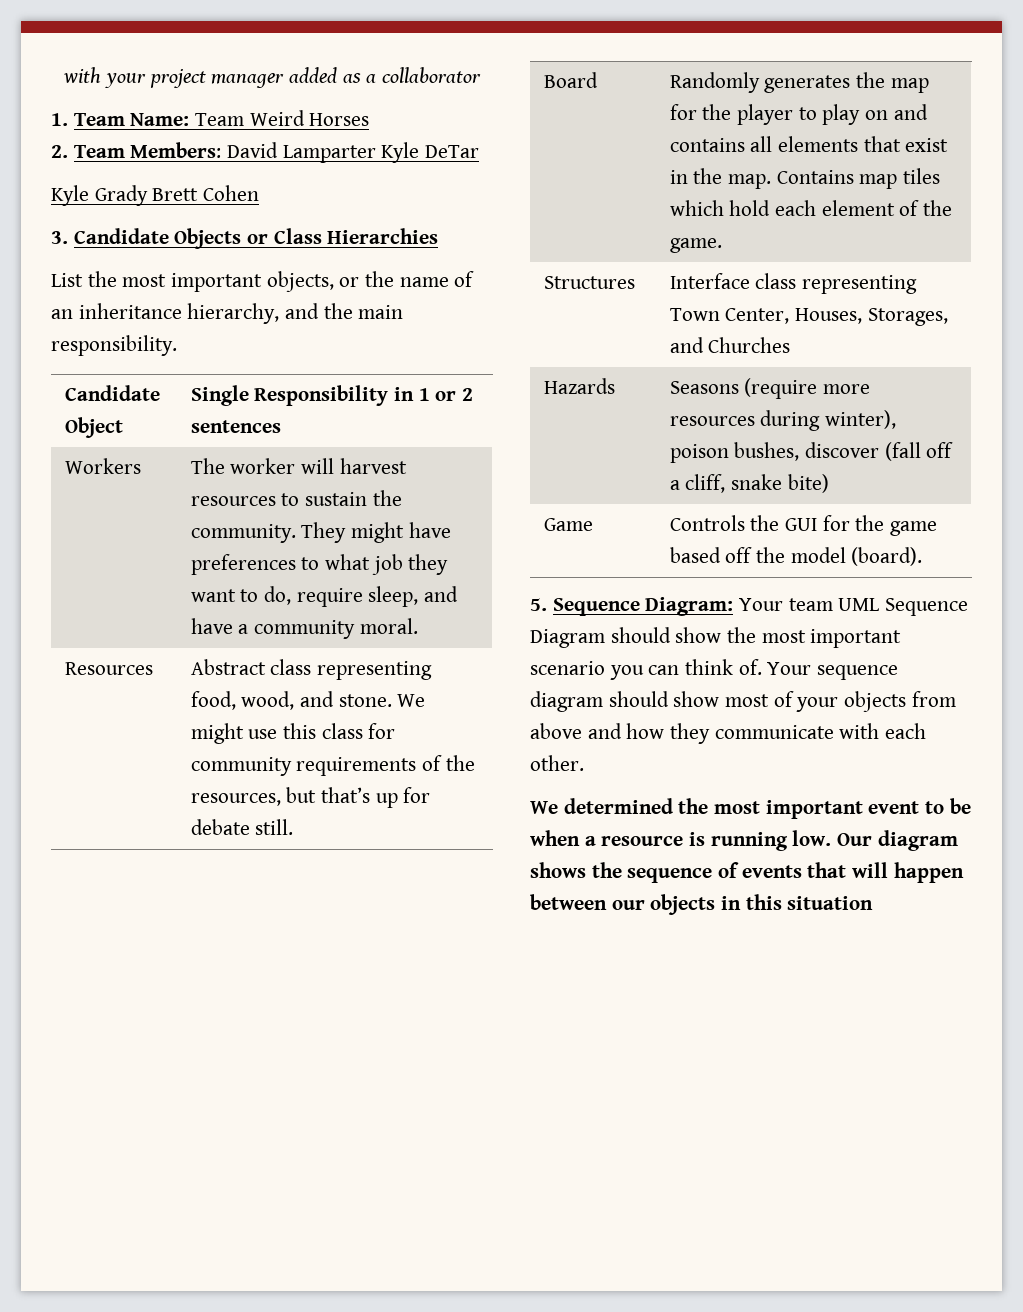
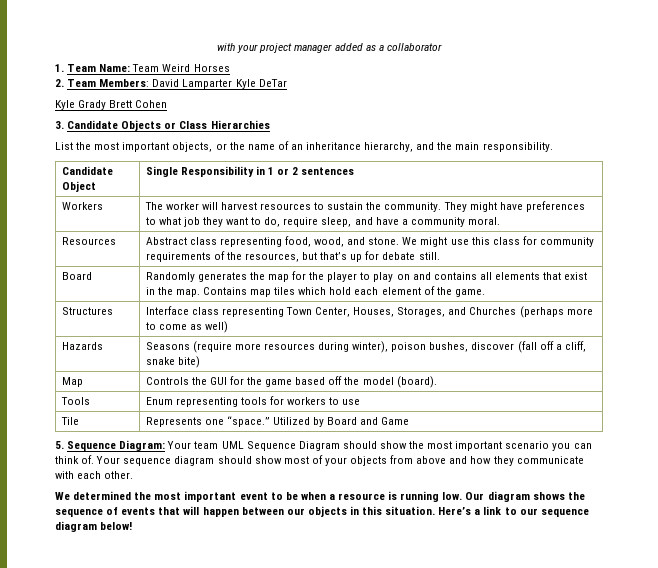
(791, 345) none -> [519,306,593,318] [145,321,228,333] (perhaps more to come as well)
[543,518,593,531] Game -> [61,377,83,387] Map
(923, 556) none -> [60,397,90,405] [145,396,361,407] [60,417,79,425] [145,416,410,427] // Tools | Enum representing tools for workers to use // Tile | Represents one “space.” Utilized by Board and Game
[787,896,874,910] situation -> [385,506,589,517] [55,521,133,532] situation. Here’s a link to our sequence diagram below!

